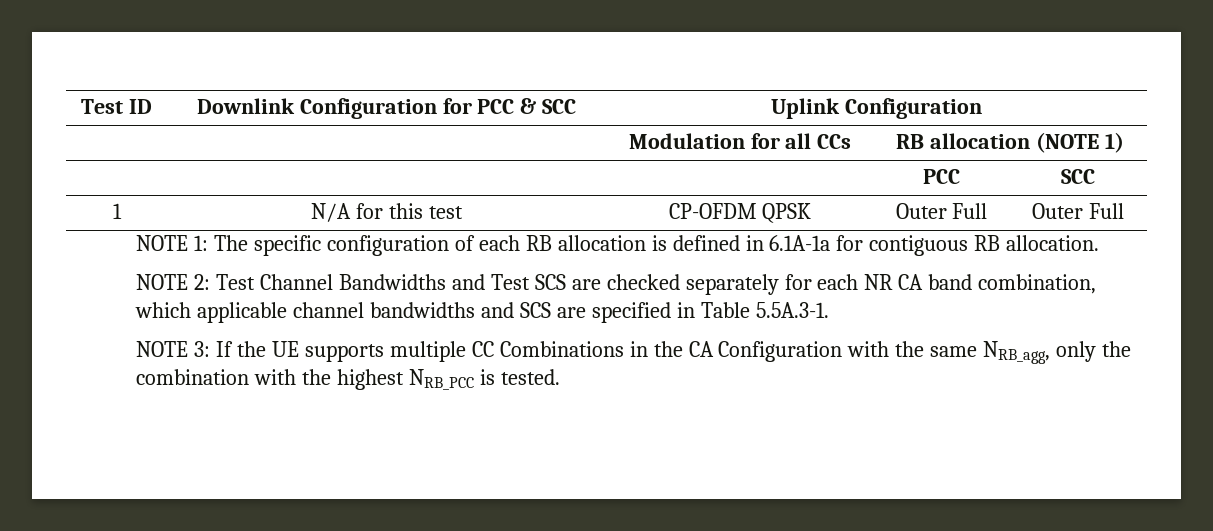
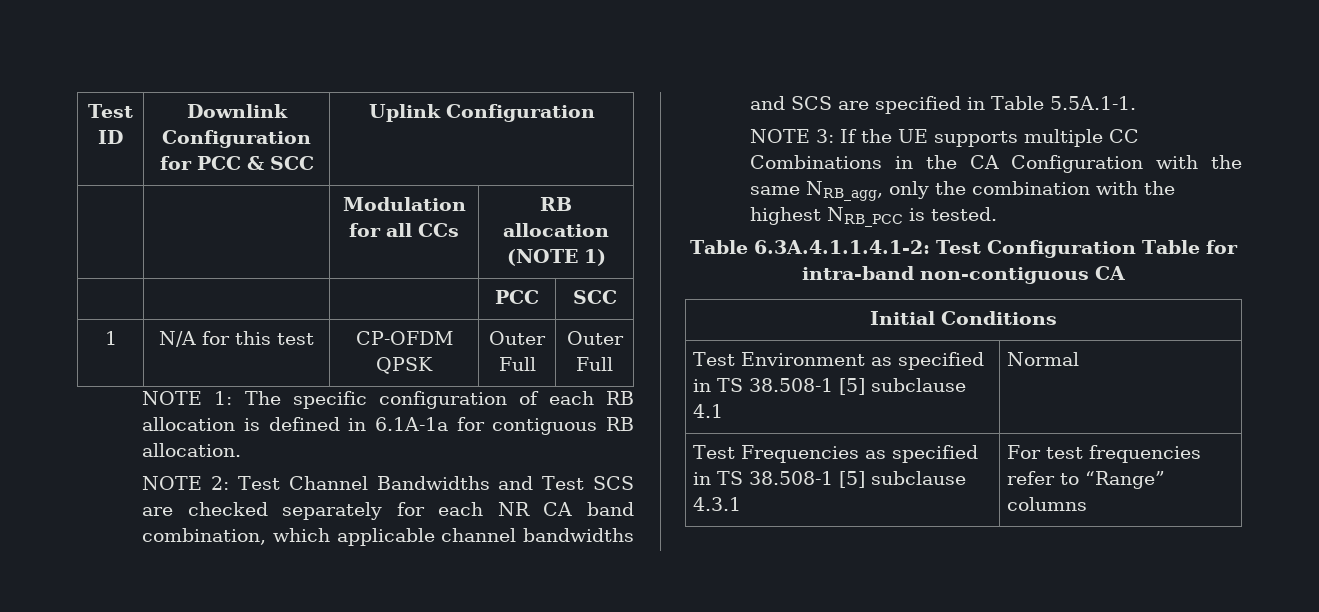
[755,302,829,318] 5.5A.3-1. -> [1050,96,1137,110] 5.5A.1-1.
(560, 377) none -> [689,240,1239,258] [802,266,1125,284] [870,311,1057,325] [692,352,984,370] [692,378,966,395] [692,404,723,418] [1006,352,1079,366] [692,445,978,463] [692,471,966,488] [692,497,741,511] [1006,445,1201,463] [1006,471,1165,489] [1006,497,1087,511] // Table 6.3A.4.1.1.4.1-2: Test Configuration Table for intra-band non-contiguous CA // Initial Conditions // Test Environment as specified in TS 38.508-1 [5] subclause 4.1 | Normal // Test Frequencies as specified in TS 38.508-1 [5] subclause 4.3.1 | For test frequencies refer to “Range” columns

